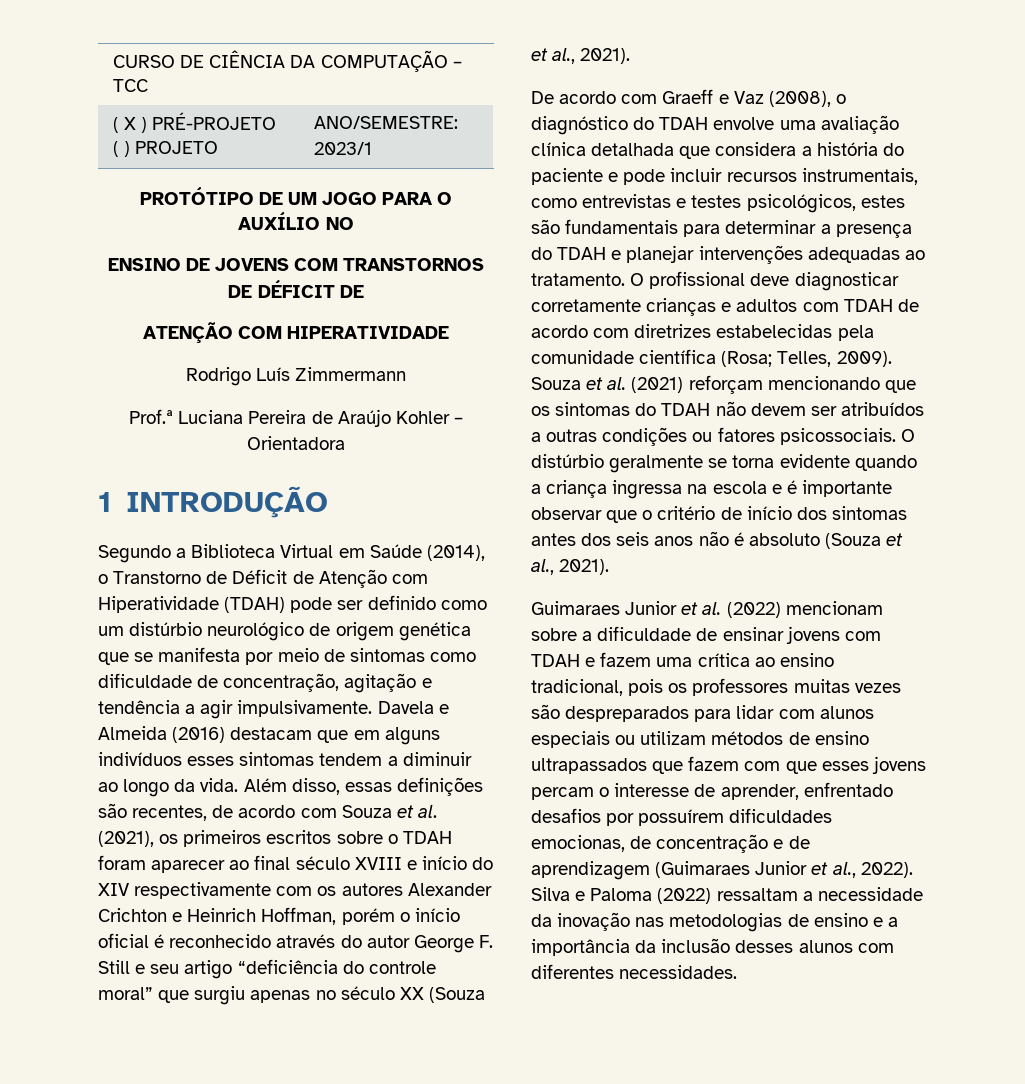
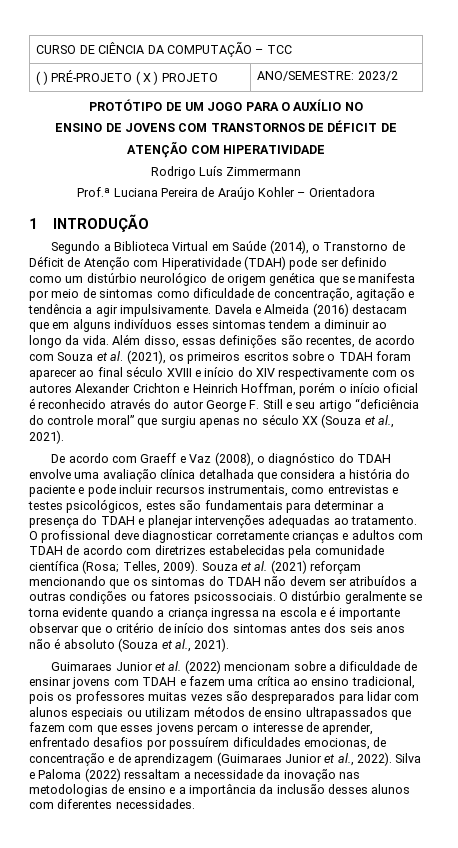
[124,117,137,130] X -> (42, 78) none
(120, 149) none -> [142,73,151,82] X
[314,142,373,155] 2023/1 -> [357,71,398,81] 2023/2

